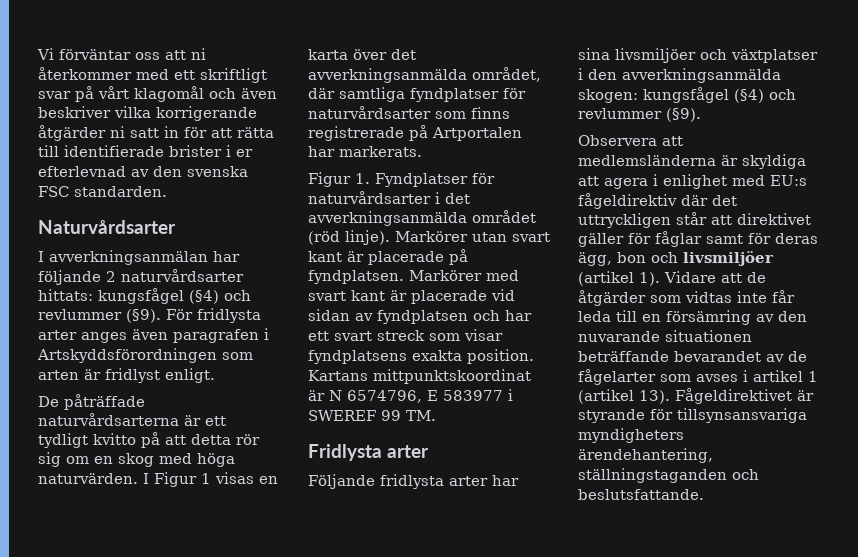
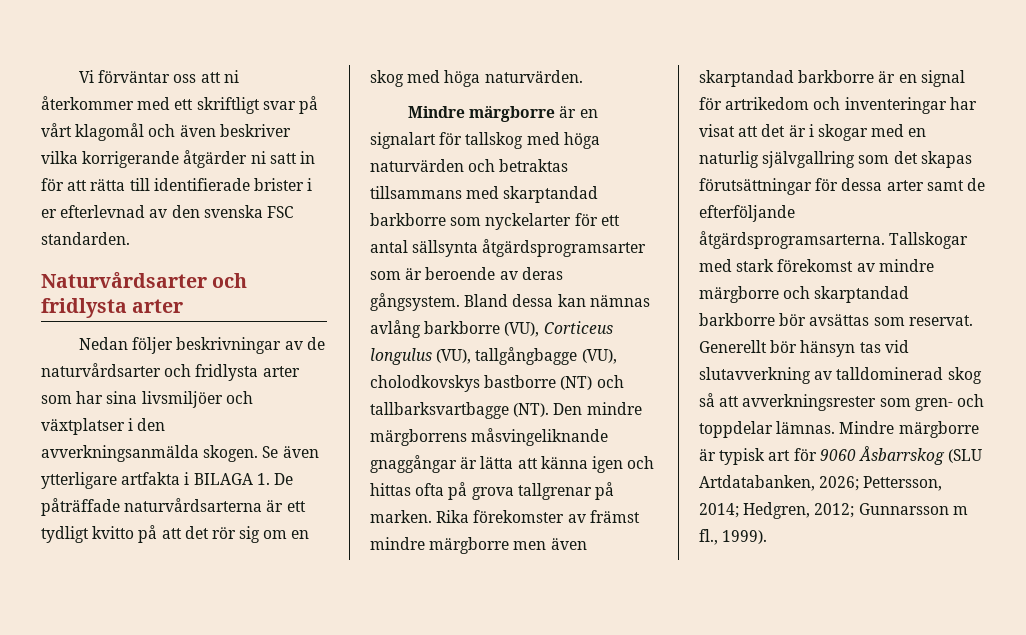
[38,250,240,265] [38,269,244,285] [38,288,251,304] [38,308,261,323] [38,328,269,343] [37,348,253,363] [38,368,215,383] // I avverkningsanmälan har följande 2 naturvårdsarter hittats: kungsfågel (§4) och revlummer (§9). För fridlysta arter anges även paragrafen i Artskyddsförordningen som arten är fridlyst enligt. // -> [212,273,248,288] [41,298,184,318] [79,337,325,354] [41,363,300,381] [41,391,253,408] [41,418,166,435] [41,445,319,462] [41,472,270,489] och fridlysta arter // Nedan följer beskrivningar av de naturvårdsarter och fridlysta arter som har sina livsmiljöer och växtplatser i den avverkningsanmälda skogen. Se även ytterligare artfakta i BILAGA 1.
[191,434,231,445] detta -> [184,526,209,539] det
[143,472,278,487] [308,49,416,60] [308,67,541,83] [308,87,526,102] [308,106,510,119] [308,125,522,141] [308,146,422,157] [308,172,495,187] [308,191,470,204] [308,210,536,226] [308,230,550,245] [308,249,468,265] [308,270,519,284] [308,289,515,304] [308,309,532,324] [308,329,503,341] [308,349,534,364] [308,369,531,384] [308,389,513,403] [308,410,436,421] [308,444,429,461] [308,474,519,489] [578,48,818,63] [578,68,781,83] [578,87,796,103] [578,108,701,122] [578,135,683,146] [578,154,806,169] [578,174,807,189] [578,193,737,209] [578,212,811,228] [578,231,818,247] [578,251,774,266] [578,271,766,286] [578,290,795,306] [578,310,807,325] [578,330,752,342] [578,351,807,362] [578,369,818,385] [578,388,814,404] [578,408,807,423] [578,428,684,443] [578,448,713,463] [578,468,759,483] [578,489,704,500] I Figur 1 visas en karta över det avverkningsanmälda området, där samtliga fyndplatser för naturvårdsarter som finns registrerade på Artportalen har markerats. // Figur 1. Fyndplatser för naturvårdsarter i det avverkningsanmälda området (röd linje). Markörer utan svart kant är placerade på fyndplatsen. Markörer med svart kant är placerade vid sidan av fyndplatsen och har ett svart streck som visar fyndplatsens exakta position. Kartans mittpunktskoordinat är N 6574796, E 583977 i SWEREF 99 TM. // Fridlysta arter // Följande fridlysta arter har sina livsmiljöer och växtplatser i den avverkningsanmälda skogen: kungsfågel (§4) och revlummer (§9). // Observera att medlemsländerna är skyldiga att agera i enlighet med EU:s fågeldirektiv där det uttryckligen står att direktivet gäller för fåglar samt för deras ägg, bon och livsmiljöer (artikel 1). Vidare att de åtgärder som vidtas inte får leda till en försämring av den nuvarande situationen beträffande bevarandet av de fågelarter som avses i artikel 1 (artikel 13). Fågeldirektivet är styrande för tillsynsansvariga myndigheters ärendehantering, ställningstaganden och beslutsfattande. -> [408,105,598,122] [370,132,600,149] [370,159,569,172] [370,186,599,203] [370,213,620,230] [370,239,647,257] [370,267,563,280] [370,293,650,311] [370,320,613,338] [370,347,617,365] [370,375,624,392] [370,402,642,419] [370,428,609,446] [370,455,655,473] [370,482,614,500] [370,510,640,523] [370,537,587,554] [699,70,965,87] [699,97,977,114] [699,124,927,141] [699,151,972,168] [699,178,985,195] [699,205,795,222] [699,231,969,249] [699,259,934,272] [699,286,910,303] [699,313,973,326] [699,340,909,357] [699,367,982,384] [699,393,984,411] [699,421,979,438] [699,446,983,465] [699,475,943,491] [699,502,968,519] [699,529,768,545] // Mindre märgborre är en signalart för tallskog med höga naturvärden och betraktas tillsammans med skarptandad barkborre som nyckelarter för ett antal sällsynta åtgärdsprogramsarter som är beroende av deras gångsystem. Bland dessa kan nämnas avlång barkborre (VU), Corticeus longulus (VU), tallgångbagge (VU), cholodkovskys bastborre (NT) och tallbarksvartbagge (NT). Den mindre märgborrens måsvingeliknande gnaggångar är lätta att känna igen och hittas ofta på grova tallgrenar på marken. Rika förekomster av främst mindre märgborre men även skarptandad barkborre är en signal för artrikedom och inventeringar har visat att det är i skogar med en naturlig självgallring som det skapas förutsättningar för dessa arter samt de efterföljande åtgärdsprogramsarterna. Tallskogar med stark förekomst av mindre märgborre och skarptandad barkborre bör avsättas som reservat. Generellt bör hänsyn tas vid slutavverkning av talldominerad skog så att avverkningsrester som gren- och toppdelar lämnas. Mindre märgborre är typisk art för 9060 Åsbarrskog (SLU Artdatabanken, 2026; Pettersson, 2014; Hedgren, 2012; Gunnarsson m fl., 1999).

